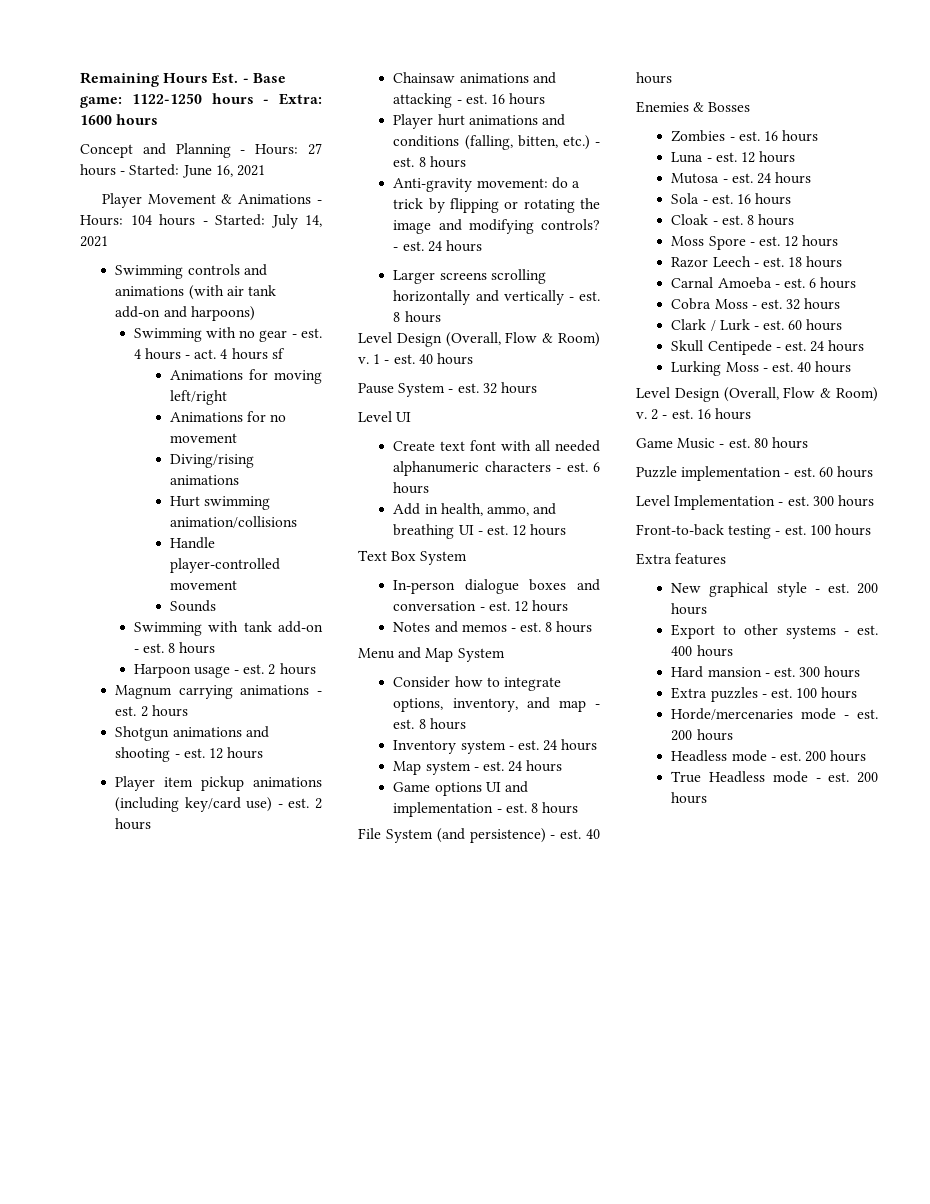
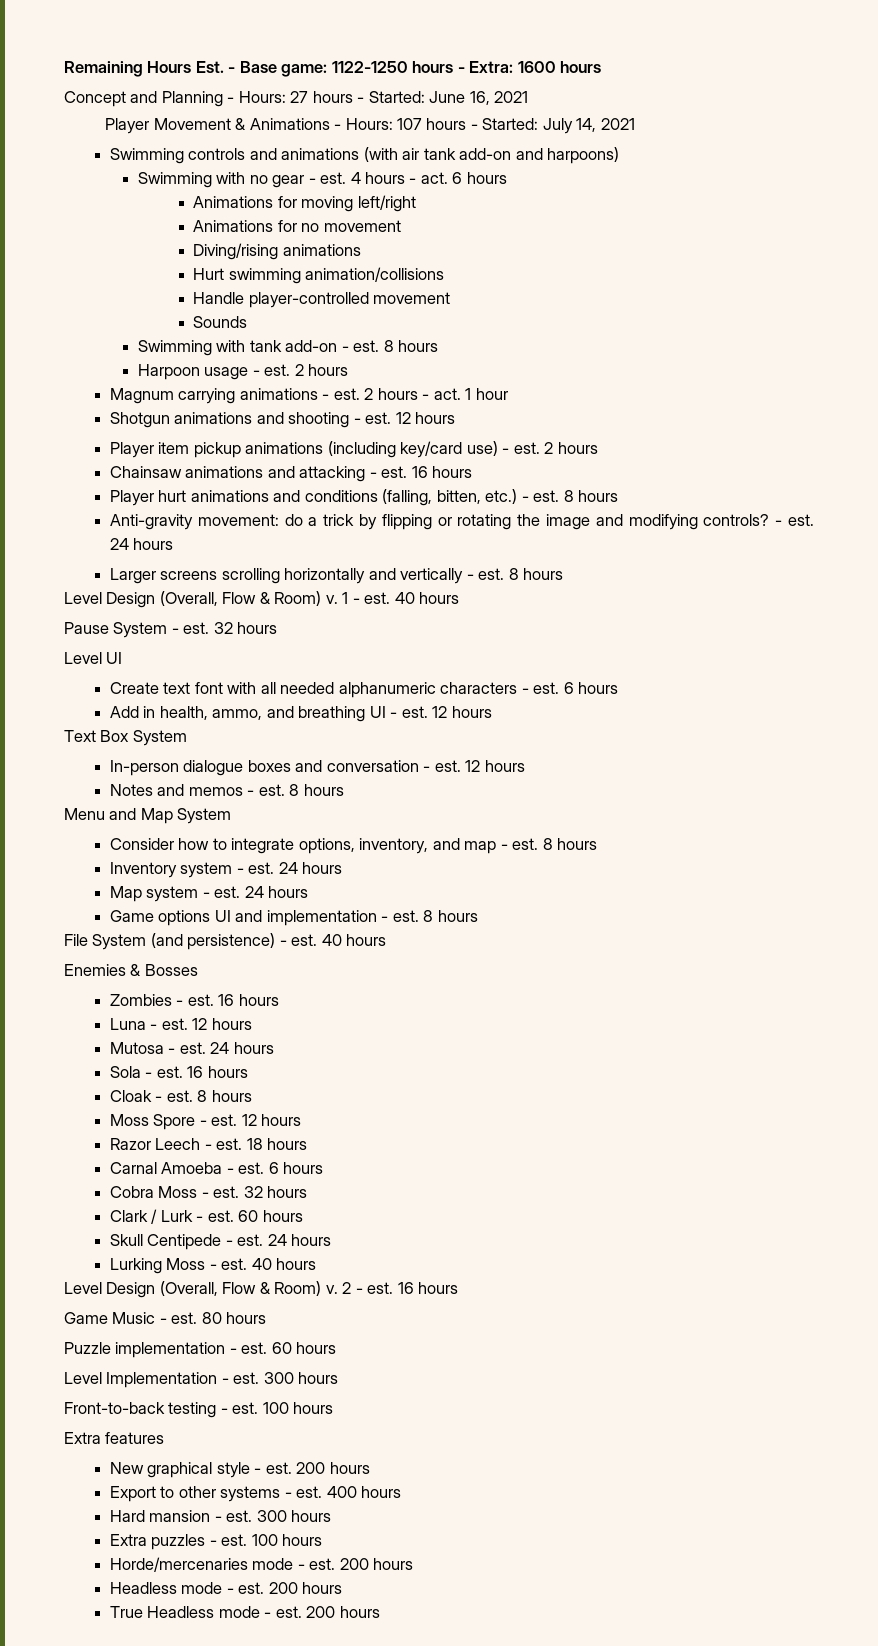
[130,215,152,225] 104 -> [397,118,423,130] 107
[220,348,285,360] 4 hours sf -> [452,172,507,184] 6 hours
(188, 711) none -> [422,388,508,400] - act. 1 hour

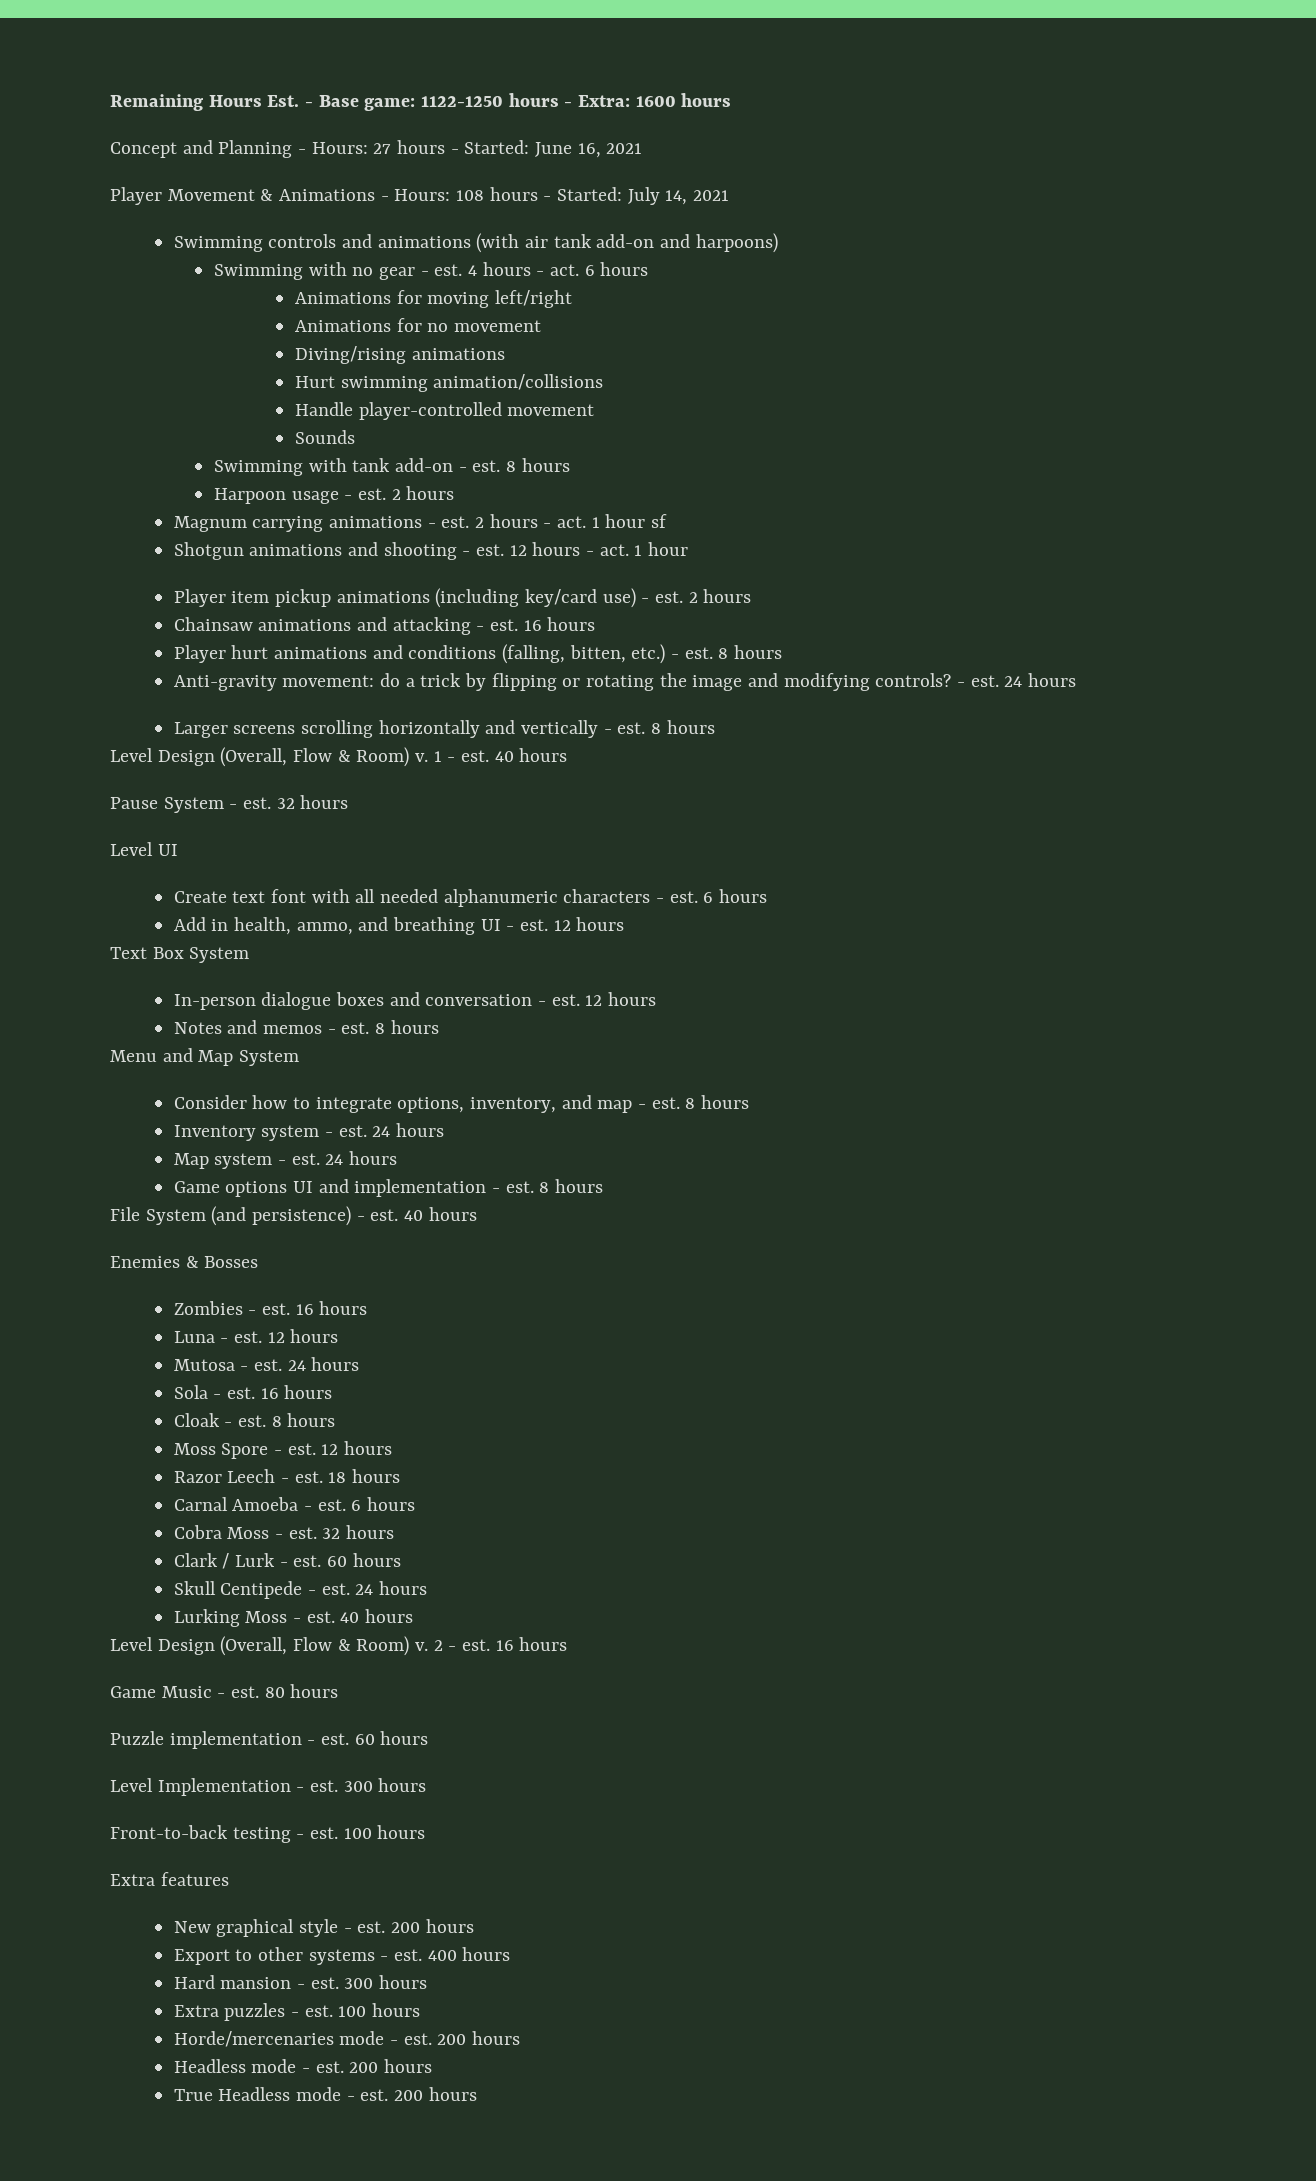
[397,118,423,130] 107 -> [456,190,485,201] 108
(508, 394) none -> [650,514,667,528] sf
(456, 418) none -> [585,542,688,556] - act. 1 hour

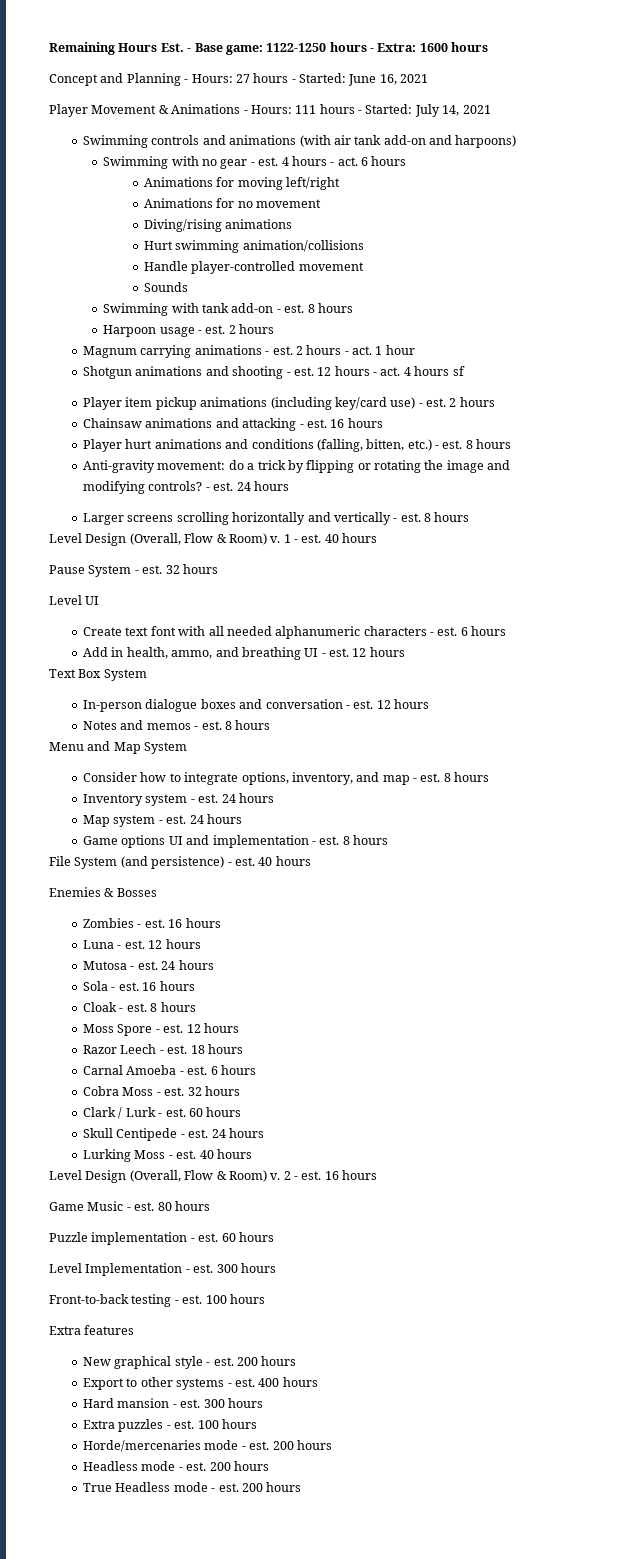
[456,190,485,201] 108 -> [295,105,317,114] 111
[650,514,667,528] sf -> (415, 350) none
[634,542,688,556] 1 hour -> [403,366,465,376] 4 hours sf

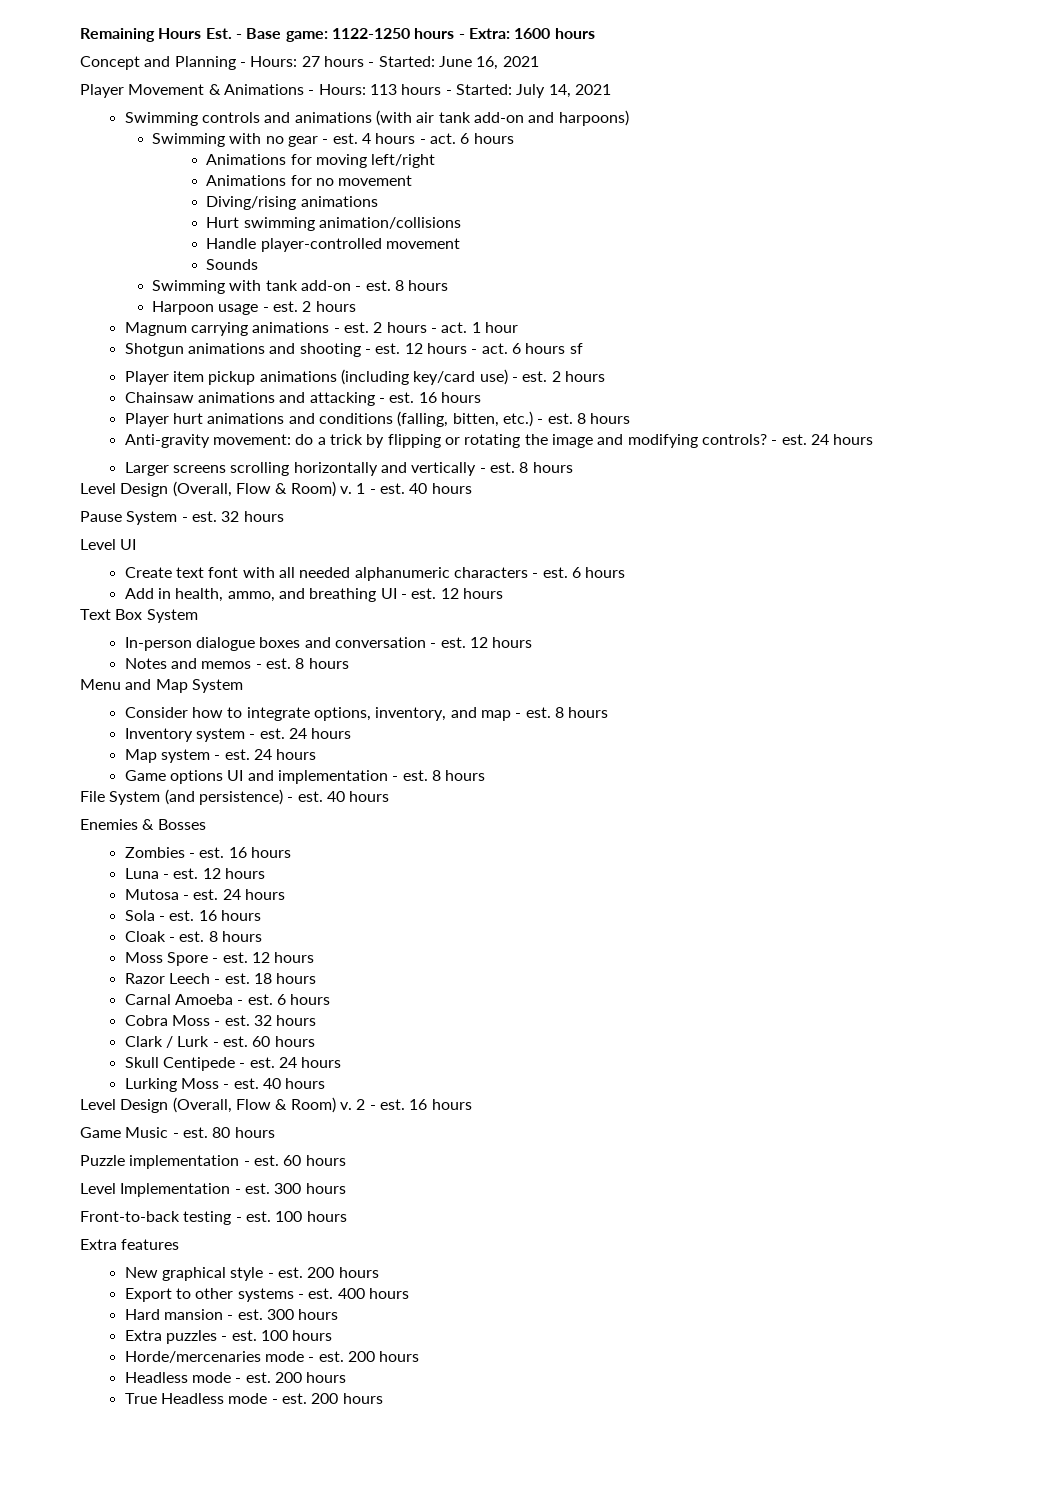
[295,105,317,114] 111 -> [369,84,397,95] 113
[403,367,411,376] 4 -> [512,343,522,354] 6

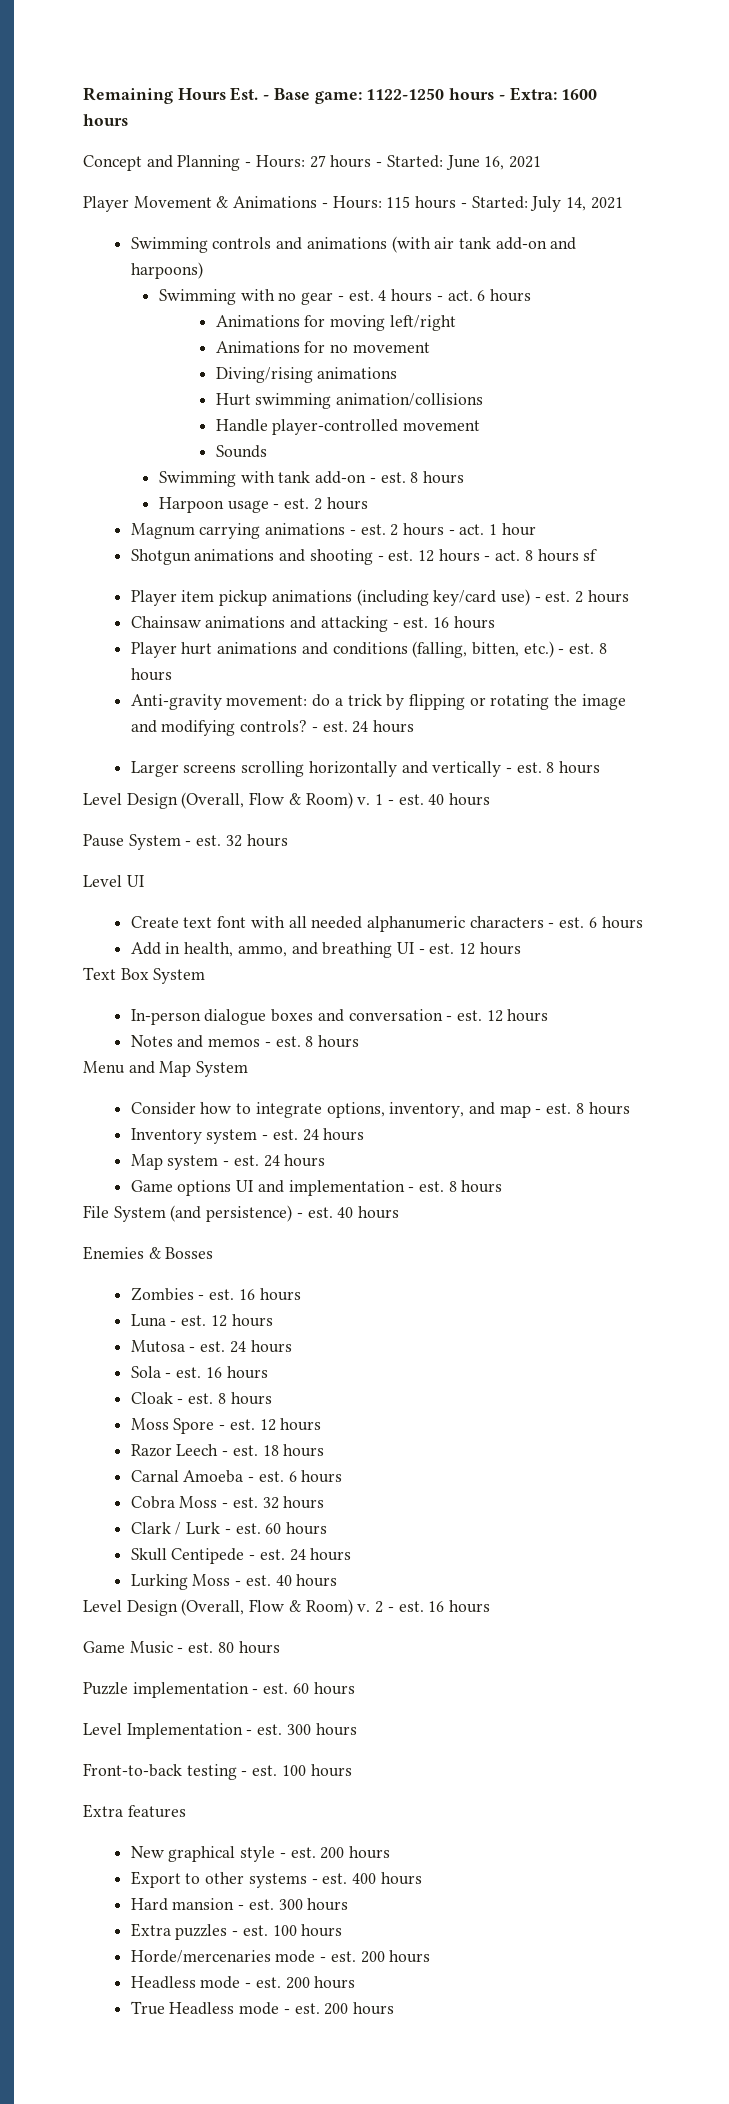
[369,84,397,95] 113 -> [386,196,411,208] 115
[512,343,522,354] 6 -> [524,550,533,561] 8

